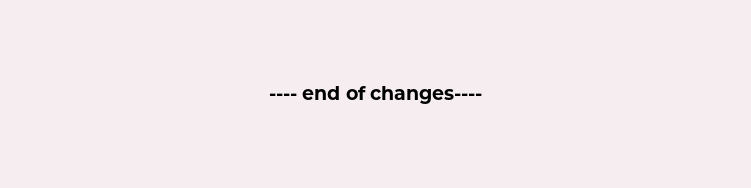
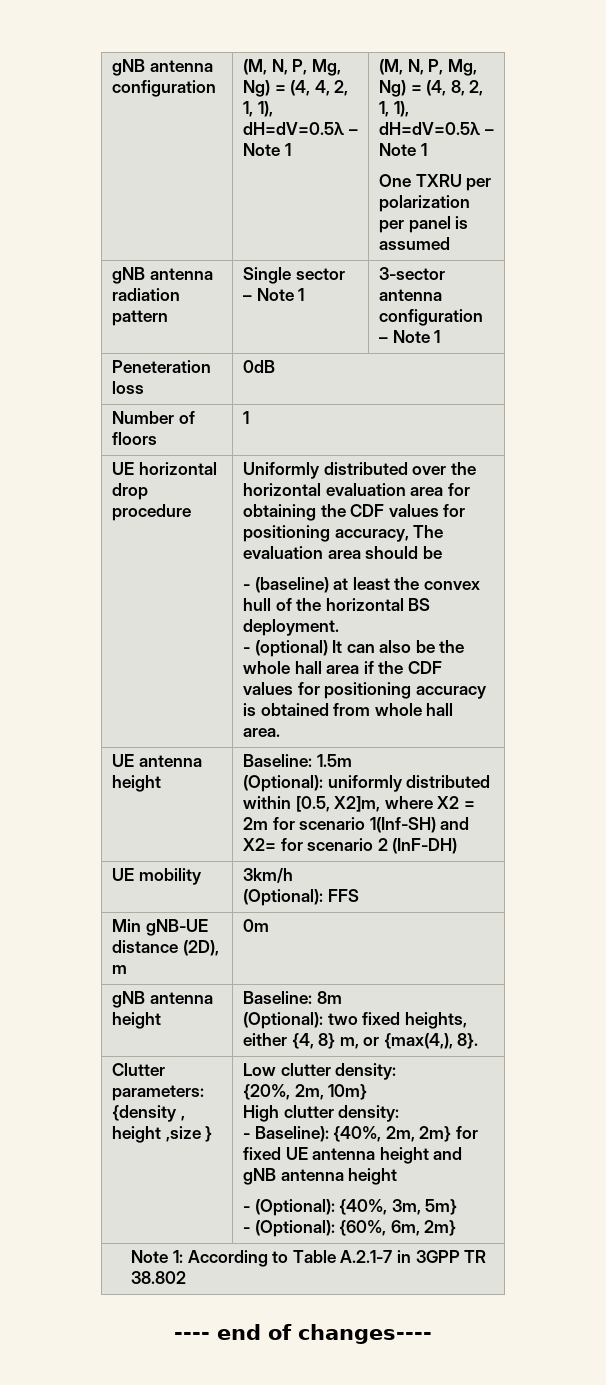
(269, 96) none -> [111,59,213,76] [111,80,216,97] [242,59,341,76] [242,80,349,97] [242,101,273,117] [242,122,358,135] [242,143,291,156] [378,59,477,76] [378,80,484,97] [378,101,409,117] [378,122,494,135] [378,143,427,156] [378,174,492,191] [378,195,470,212] [378,216,469,233] [378,237,450,250] [111,267,213,284] [111,288,180,301] [111,310,168,326] [242,267,345,284] [242,288,305,301] [378,267,445,280] [378,289,442,301] [378,309,483,326] [378,330,441,343] [111,360,211,373] [111,381,144,394] [242,360,275,373] [111,411,195,424] [111,432,157,445] [242,411,249,424] [111,462,217,475] [111,483,148,500] [111,504,191,521] [242,462,476,479] [242,483,470,496] [242,504,466,521] [242,525,444,542] [242,546,442,559] [242,577,480,593] [242,598,431,611] [242,619,339,636] [242,640,465,657] [242,661,442,674] [242,682,487,699] [242,703,454,716] [242,728,280,737] [111,754,202,767] [111,775,161,792] [242,754,352,767] [242,775,491,792] [242,796,475,812] [242,817,470,833] [242,838,458,854] [111,868,202,885] [242,868,293,883] [242,889,359,906] [111,919,208,936] [111,940,219,956] [111,965,127,974] [242,919,269,932] [111,991,213,1008] [111,1012,161,1029] [242,991,342,1004] [242,1012,467,1029] [242,1033,479,1049] [111,1063,165,1076] [111,1085,204,1101] [111,1105,185,1122] [111,1126,213,1143] [242,1063,397,1080] [242,1084,368,1100] [242,1105,400,1122] [242,1126,478,1142] [242,1147,463,1164] [242,1168,398,1185] [242,1199,458,1216] [242,1220,457,1237] [131,1250,487,1267] [131,1271,187,1284] gNB antenna configuration | (M, N, P, Mg, Ng) = (4, 4, 2, 1, 1), dH=dV=0.5λ – Note 1 | (M, N, P, Mg, Ng) = (4, 8, 2, 1, 1), dH=dV=0.5λ – Note 1 // One TXRU per polarization per panel is assumed // gNB antenna radiation pattern | Single sector – Note 1 | 3-sector antenna configuration – Note 1 // Peneteration loss | 0dB // Number of floors | 1 // UE horizontal drop procedure | Uniformly distributed over the horizontal evaluation area for obtaining the CDF values for positioning accuracy, The evaluation area should be // - (baseline) at least the convex hull of the horizontal BS deployment. // - (optional) It can also be the whole hall area if the CDF values for positioning accuracy is obtained from whole hall area. // UE antenna height | Baseline: 1.5m // (Optional): uniformly distributed within [0.5, X2]m, where X2 = 2m for scenario 1(Inf-SH) and X2= for scenario 2 (InF-DH) // UE mobility | 3km/h // (Optional): FFS // Min gNB-UE distance (2D), m | 0m // gNB antenna height | Baseline: 8m // (Optional): two fixed heights, either {4, 8} m, or {max(4,), 8}. // Clutter parameters: {density , height ,size } | Low clutter density: // {20%, 2m, 10m} // High clutter density: // - Baseline): {40%, 2m, 2m} for fixed UE antenna height and gNB antenna height // - (Optional): {40%, 3m, 5m} // - (Optional): {60%, 6m, 2m} // Note 1: According to Table A.2.1-7 in 3GPP TR 38.802 //

